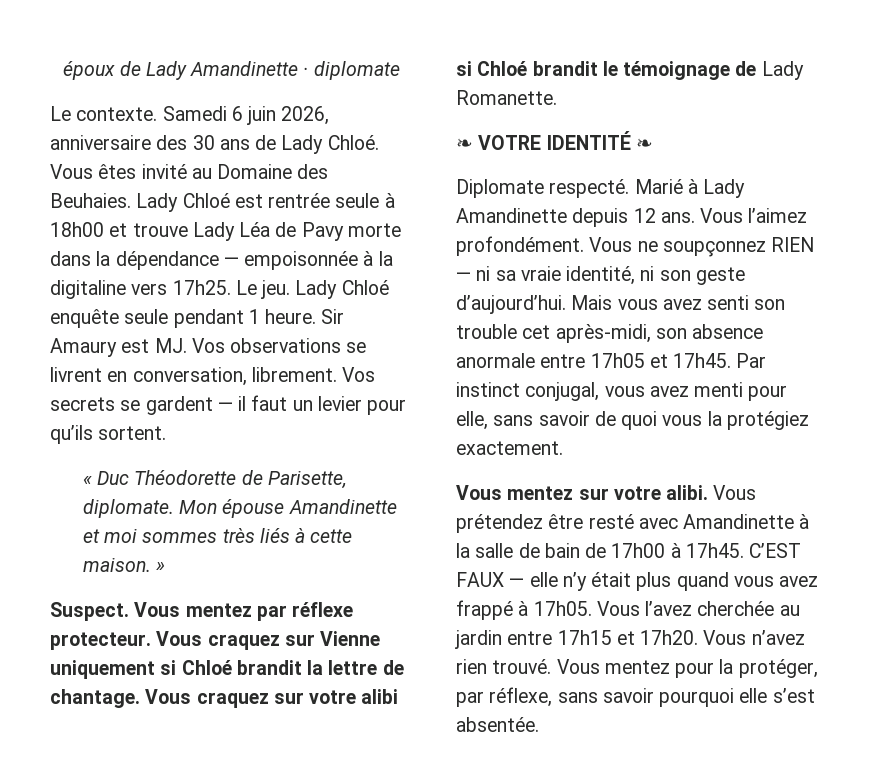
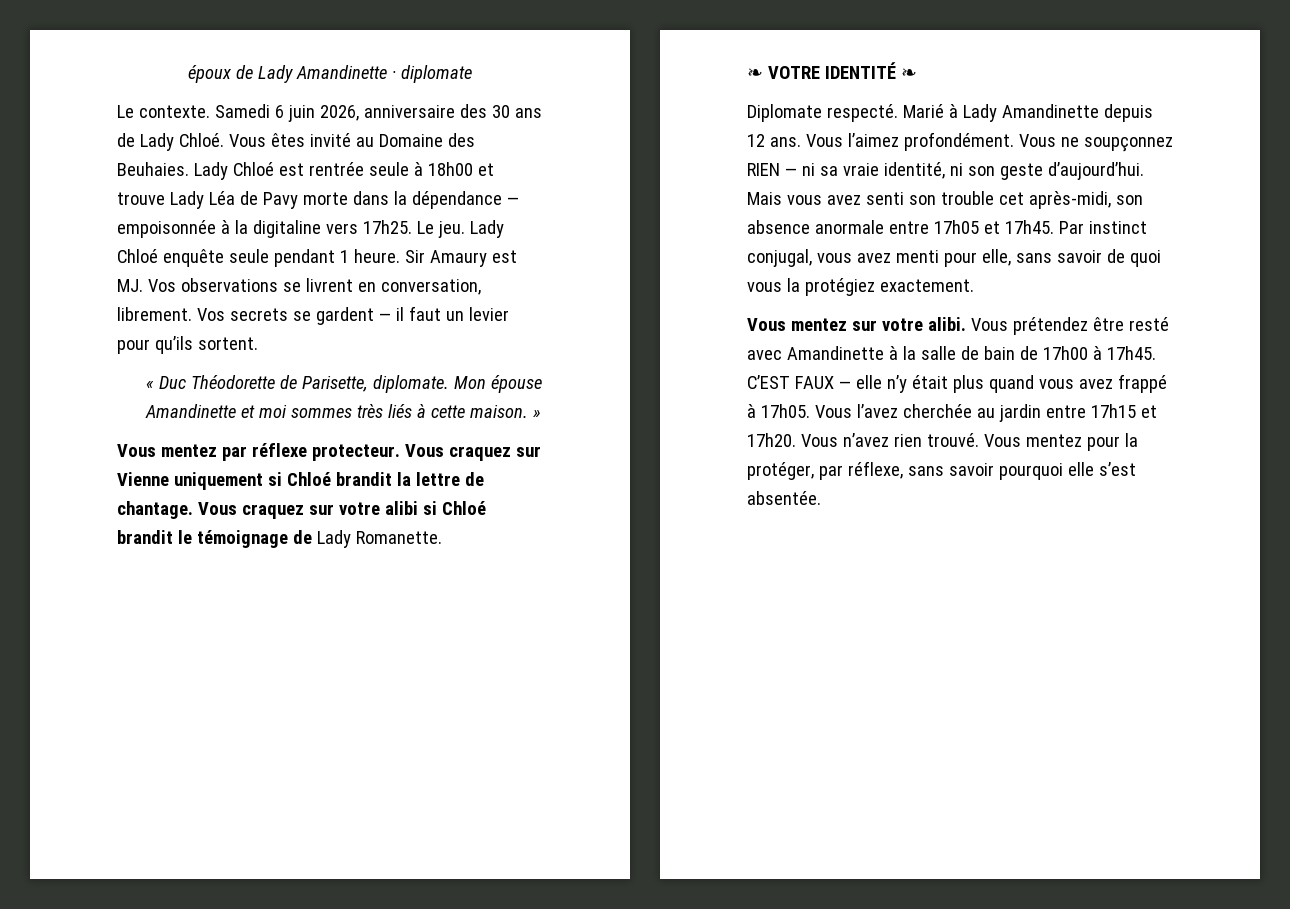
[50,602,129,621] Suspect. -> (541, 414) none

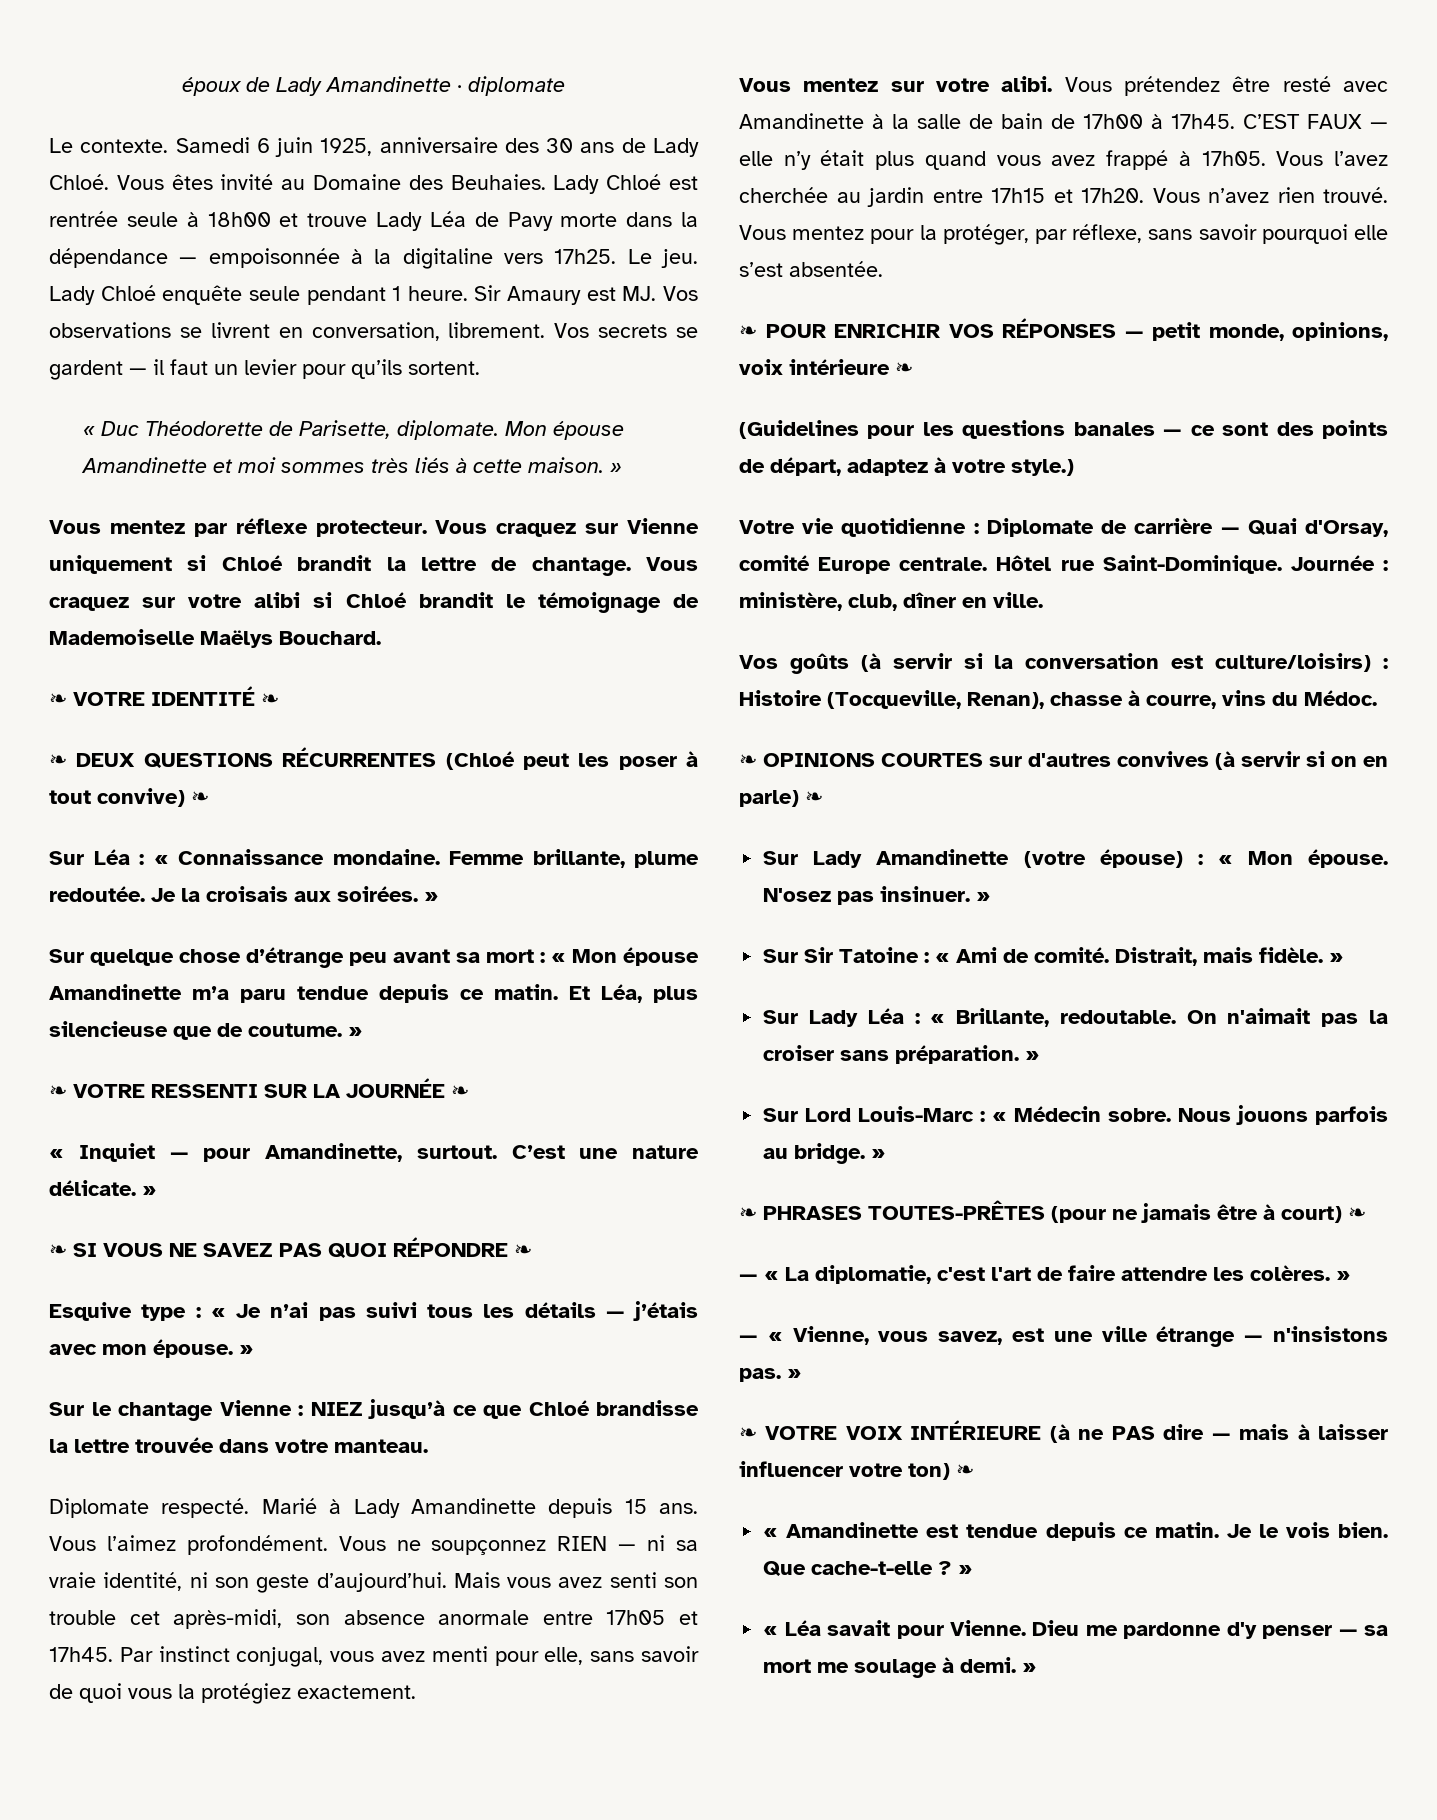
[319,105,359,121] 2026, -> [320,138,373,156] 1925,
[316,530,442,548] Lady Romanette. -> [49,629,381,648] Mademoiselle Maëlys Bouchard.
(917, 73) none -> [49,747,698,770] [49,788,209,807] [49,849,699,868] [49,886,439,902] [49,947,699,968] [49,984,698,1003] [49,1021,363,1040] [49,1078,469,1098] [49,1143,699,1162] [49,1180,157,1196] [49,1237,532,1259] [49,1301,698,1321] [49,1339,254,1358] [49,1399,699,1421] [49,1437,428,1453] // ❧ DEUX QUESTIONS RÉCURRENTES (Chloé peut les poser à tout convive) ❧ // Sur Léa : « Connaissance mondaine. Femme brillante, plume redoutée. Je la croisais aux soirées. » // Sur quelque chose d’étrange peu avant sa mort : « Mon épouse Amandinette m’a paru tendue depuis ce matin. Et Léa, plus silencieuse que de coutume. » // ❧ VOTRE RESSENTI SUR LA JOURNÉE ❧ // « Inquiet — pour Amandinette, surtout. C’est une nature délicate. » // ❧ SI VOUS NE SAVEZ PAS QUOI RÉPONDRE ❧ // Esquive type : « Je n’ai pas suivi tous les détails — j’étais avec mon épouse. » // Sur le chantage Vienne : NIEZ jusqu’à ce que Chloé brandisse la lettre trouvée dans votre manteau.
[747,134,765,147] 12 -> [624,1499,647,1514] 15
(821, 498) none -> [739,318,1388,341] [739,359,913,375] [739,420,1388,439] [739,457,1074,476] [739,518,1388,537] [739,555,1388,574] [739,592,1043,611] [739,653,1388,674] [739,690,1377,709] [739,751,1388,770] [739,790,823,807] [763,849,1388,868] [763,886,992,905] [763,947,1345,966] [763,1008,1388,1027] [763,1045,1041,1064] [763,1105,1388,1125] [763,1143,887,1164] [739,1200,1366,1223] [739,1265,1351,1284] [739,1326,1388,1347] [739,1368,802,1382] [739,1420,1388,1443] [739,1461,974,1480] [763,1522,1388,1541] [763,1561,974,1577] [763,1620,1388,1639] [763,1657,1038,1678] // ❧ POUR ENRICHIR VOS RÉPONSES — petit monde, opinions, voix intérieure ❧ // (Guidelines pour les questions banales — ce sont des points de départ, adaptez à votre style.) // Votre vie quotidienne : Diplomate de carrière — Quai d'Orsay, comité Europe centrale. Hôtel rue Saint-Dominique. Journée : ministère, club, dîner en ville. // Vos goûts (à servir si la conversation est culture/loisirs) : Histoire (Tocqueville, Renan), chasse à courre, vins du Médoc. // ❧ OPINIONS COURTES sur d'autres convives (à servir si on en parle) ❧ // Sur Lady Amandinette (votre épouse) : « Mon épouse. N'osez pas insinuer. » // Sur Sir Tatoine : « Ami de comité. Distrait, mais fidèle. » // Sur Lady Léa : « Brillante, redoutable. On n'aimait pas la croiser sans préparation. » // Sur Lord Louis-Marc : « Médecin sobre. Nous jouons parfois au bridge. » // ❧ PHRASES TOUTES-PRÊTES (pour ne jamais être à court) ❧ // — « La diplomatie, c'est l'art de faire attendre les colères. » // — « Vienne, vous savez, est une ville étrange — n'insistons pas. » // ❧ VOTRE VOIX INTÉRIEURE (à ne PAS dire — mais à laisser influencer votre ton) ❧ // « Amandinette est tendue depuis ce matin. Je le vois bien. Que cache-t-elle ? » // « Léa savait pour Vienne. Dieu me pardonne d'y penser — sa mort me soulage à demi. »

